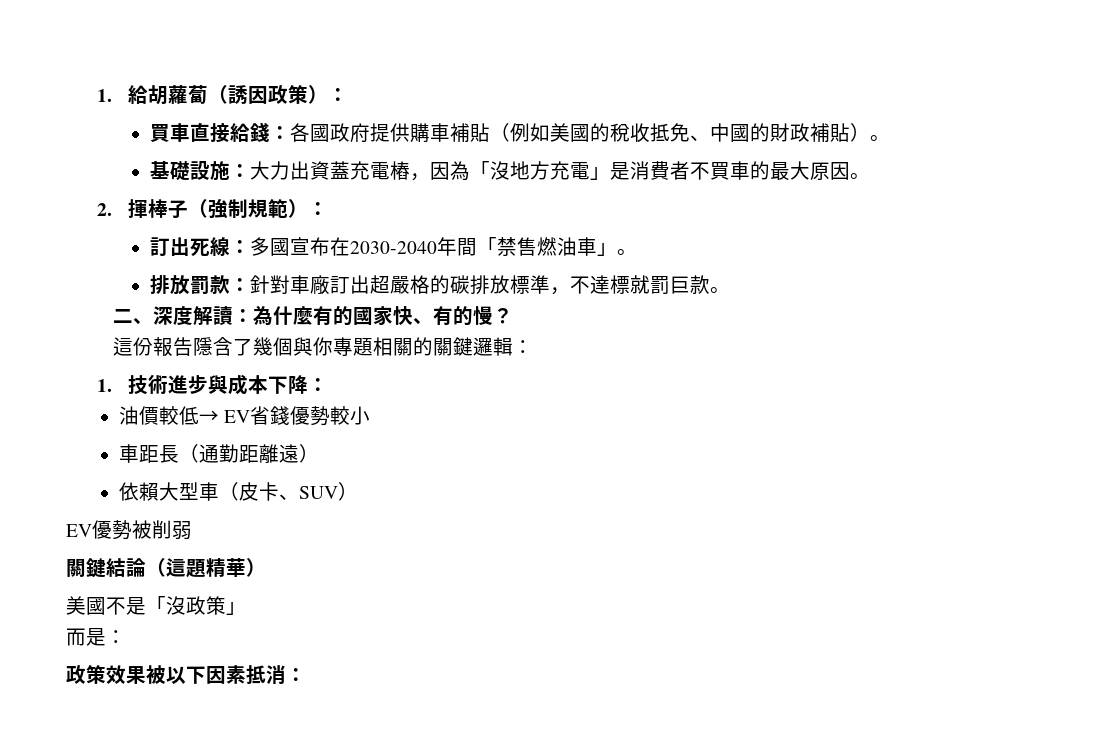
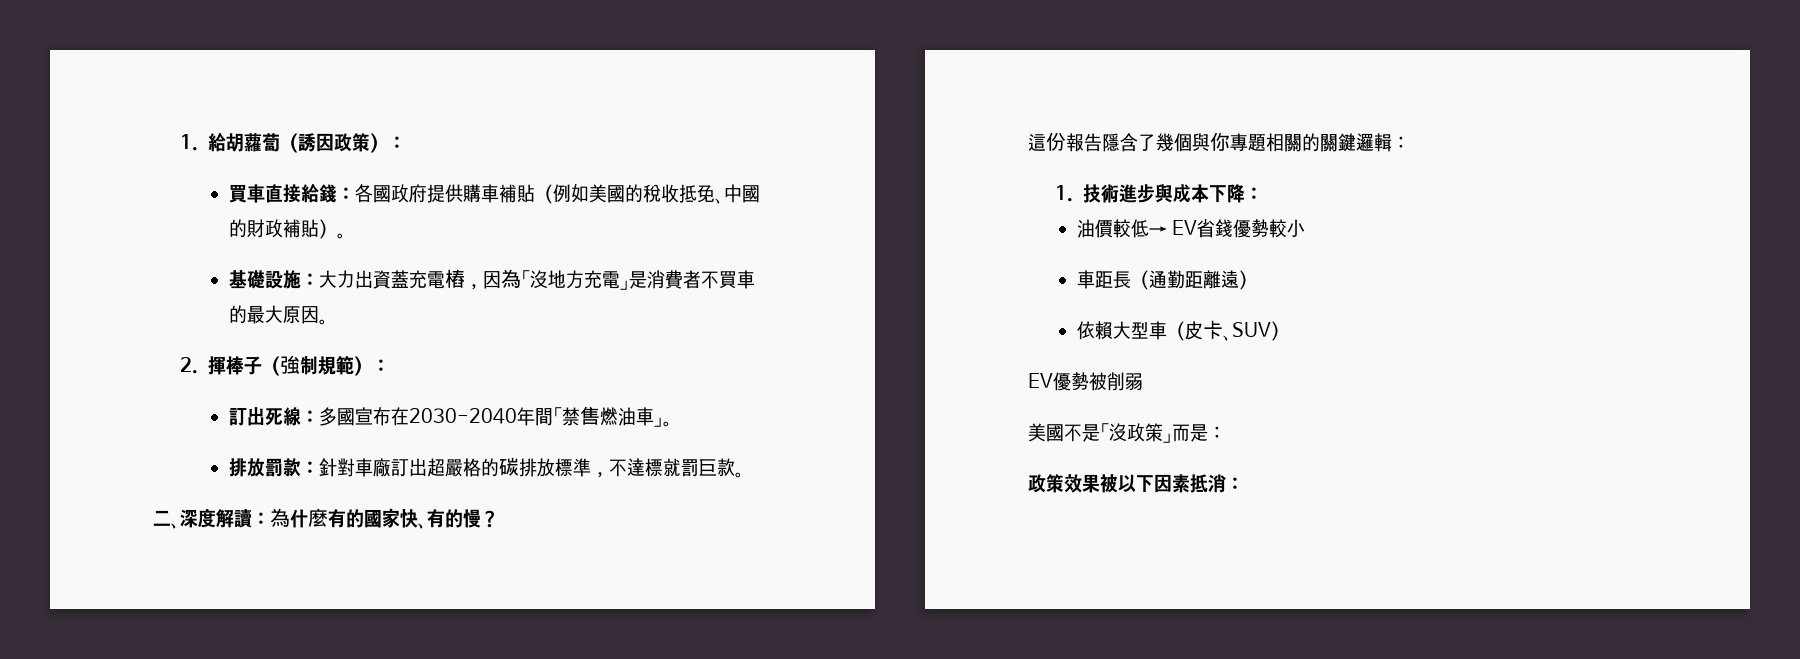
[66,558,266,578] // 關鍵結論（這題精華） -> (1143, 382) none
(246, 608) // -> (1172, 438) none

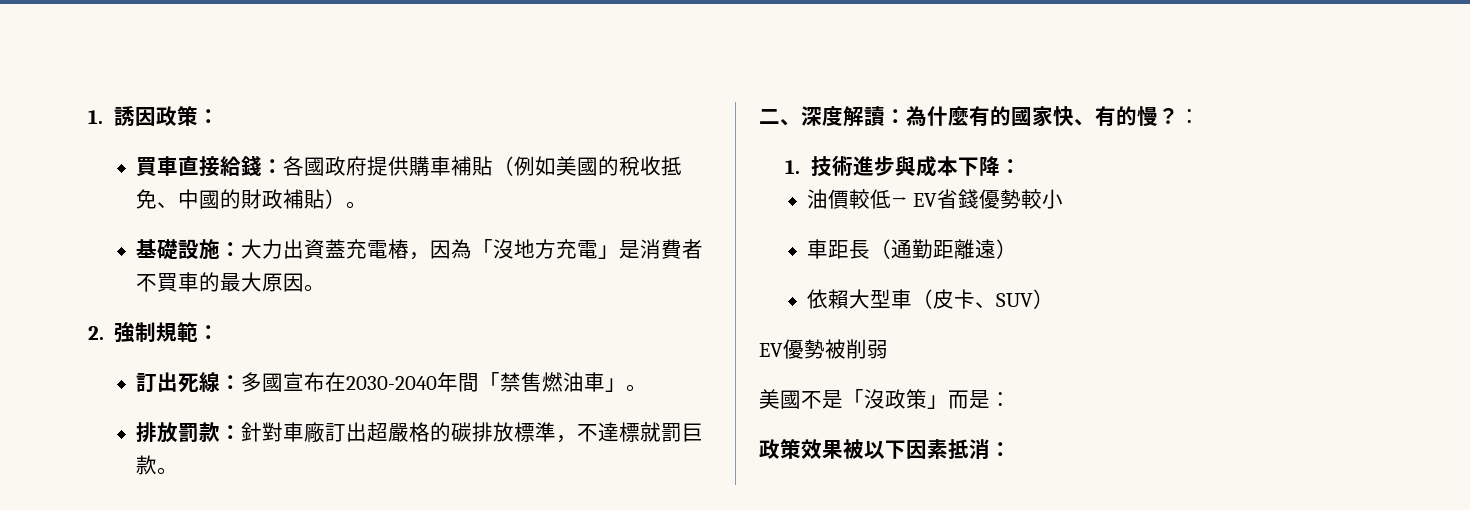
[179,133,298,153] 1.給胡蘿蔔（ -> [87,110,103,124] 1.
[369,133,388,153] ） -> (198, 116) none
[207,356,280,376] 揮棒子（ -> (104, 333) none
[353,356,372,376] ） -> (199, 332) none
[1028,132,1392,152] // 這份報告隱含了幾個與你專題相關的關鍵邏輯 -> (1179, 116) none

